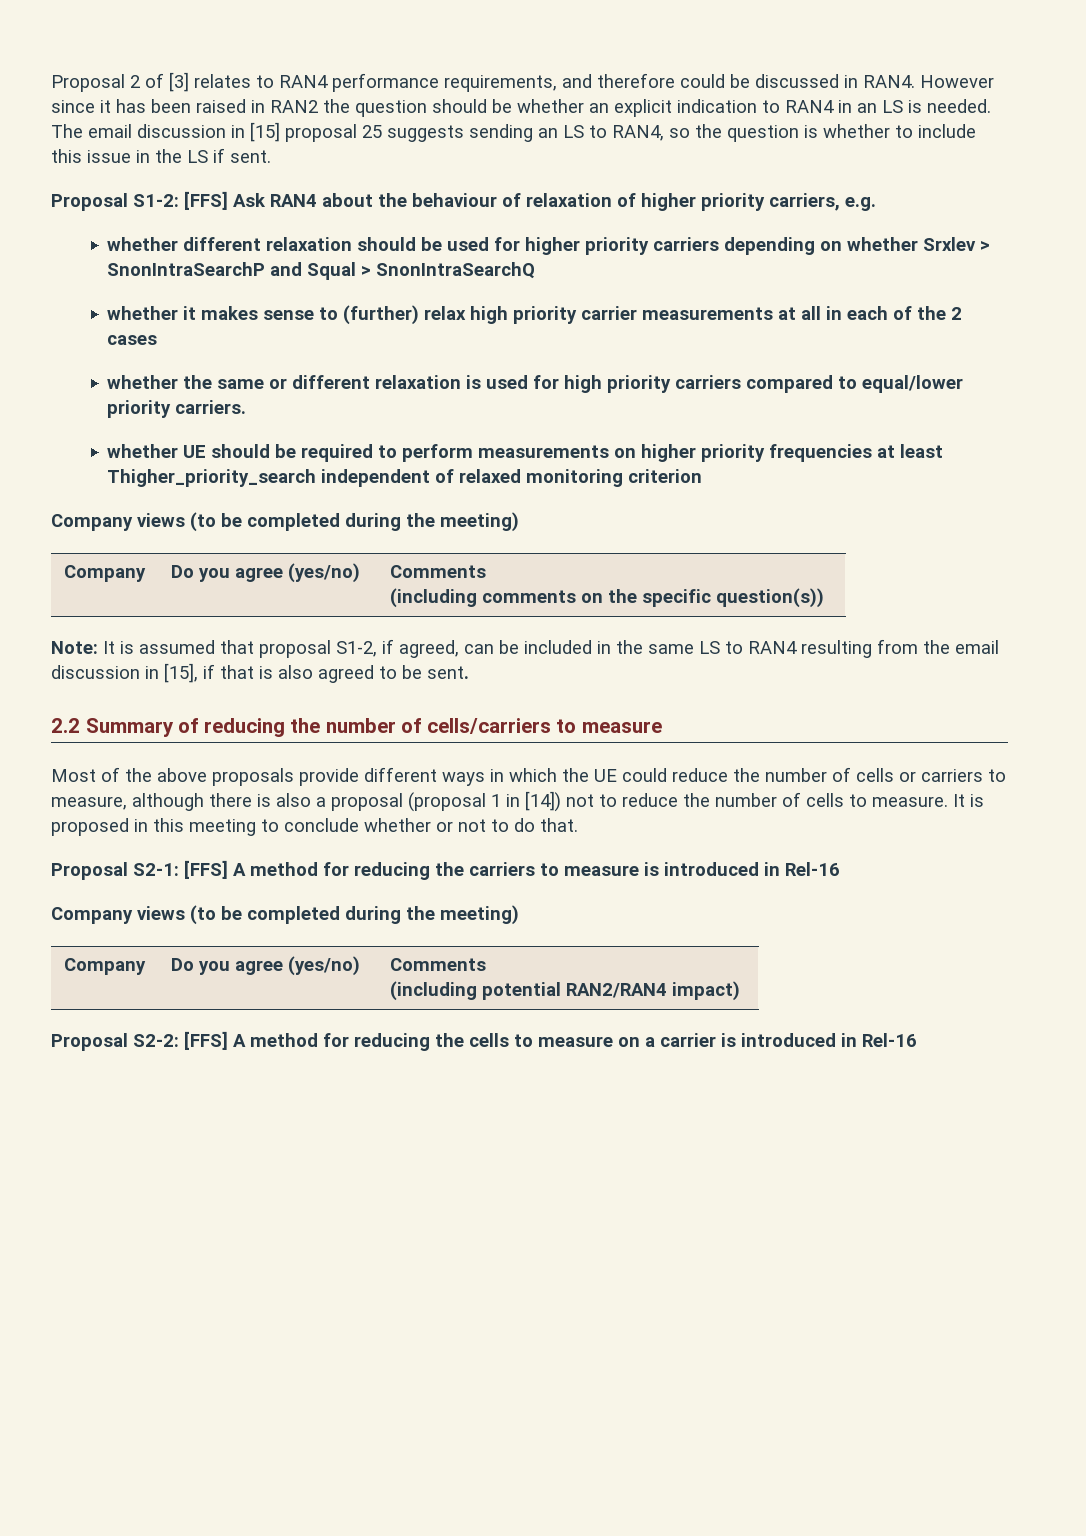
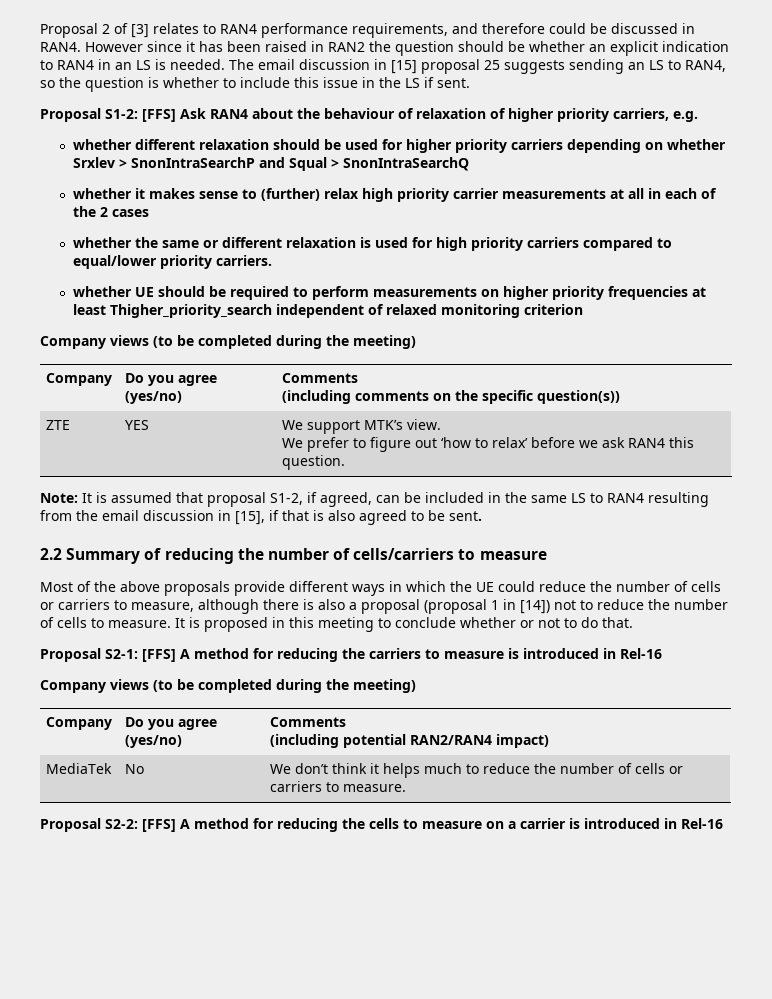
(824, 598) none -> [46,420,71,430] [125,420,150,430] [282,419,442,434] [282,437,695,452] [282,455,346,470] // ZTE | YES | We support MTK’s view. // We prefer to figure out ‘how to relax’ before we ask RAN4 this question.
(740, 991) none -> [46,763,113,774] [125,764,145,774] [270,763,684,778] [270,781,407,792] // MediaTek | No | We don’t think it helps much to reduce the number of cells or carriers to measure.

